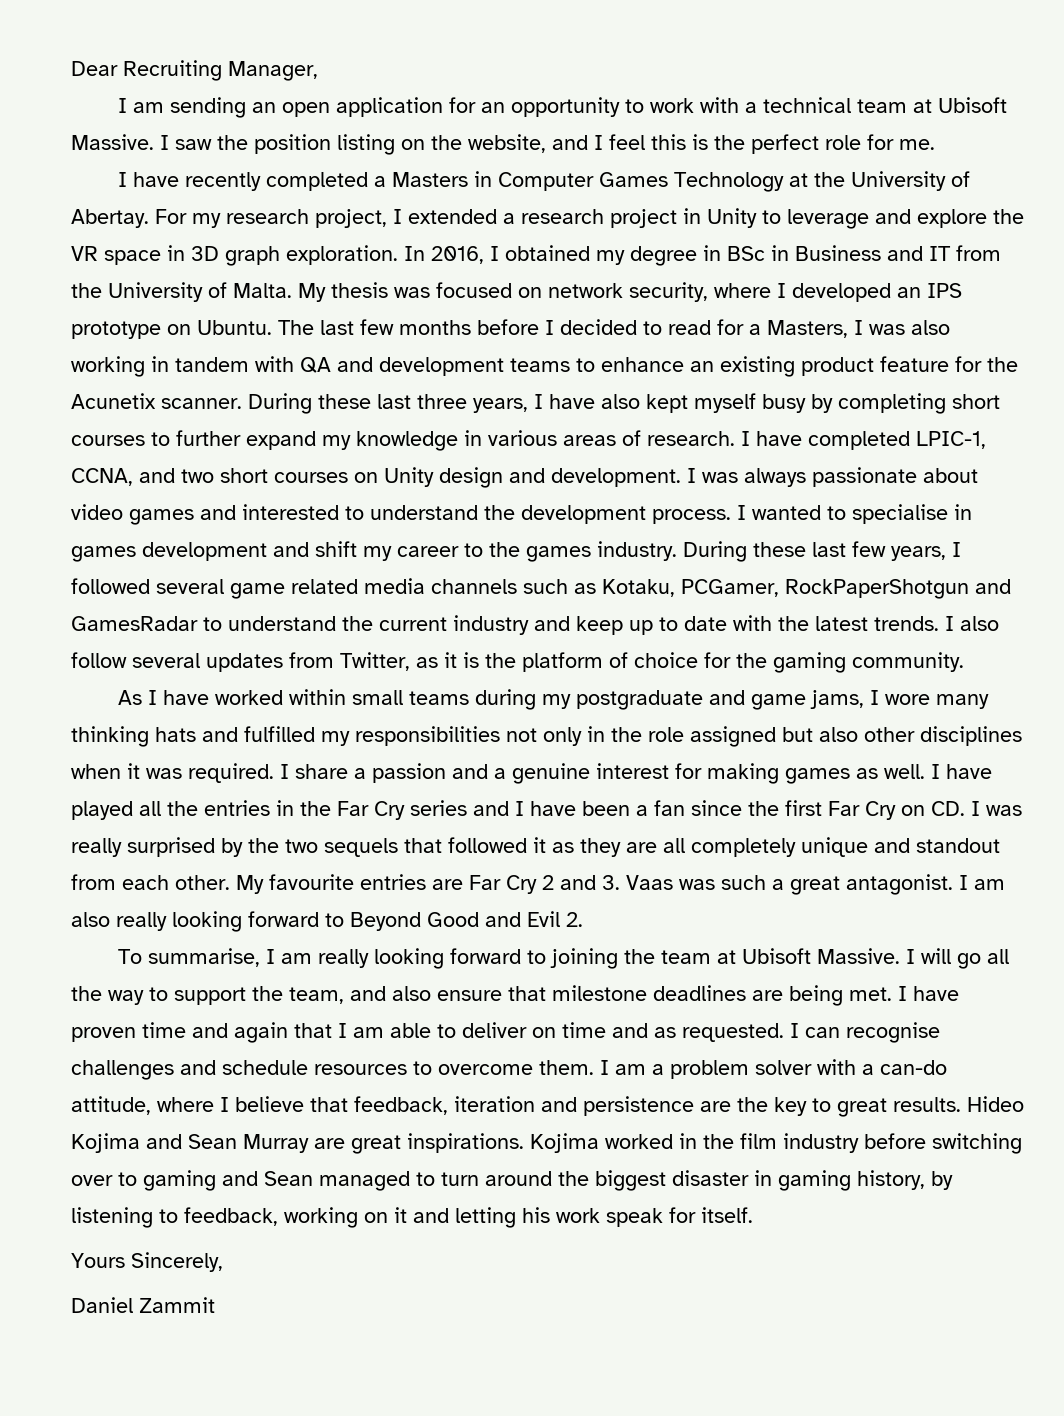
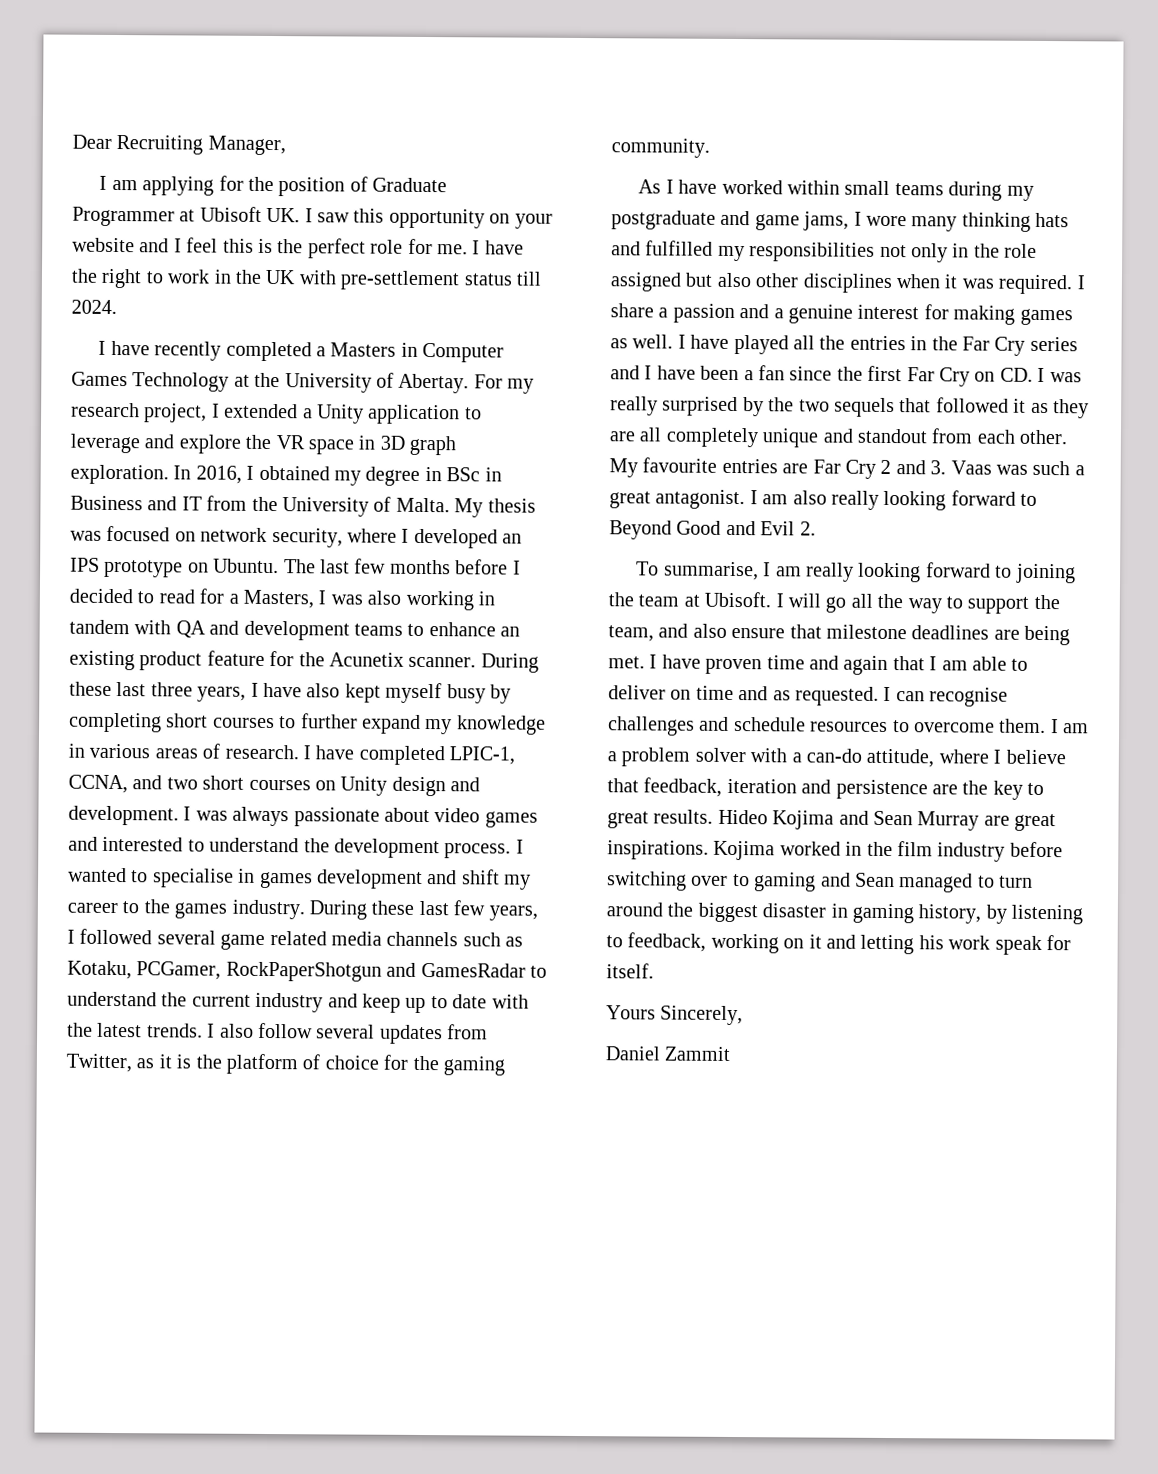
[169,97,1007,118] [71,134,154,150] sending an open application for an opportunity to work with a technical team at Ubisoft Massive. -> [142,175,448,197] [72,206,301,227] applying for the position of Graduate Programmer at Ubisoft UK.
[217,134,546,155] the position listing on the website, -> [353,208,553,229] [72,237,135,253] this opportunity on your website
(935, 144) none -> [472,240,524,255] [71,268,542,291] [71,299,117,315] I have the right to work in the UK with pre-settlement status till 2024.
[521,208,757,228] research project in Unity -> [317,404,461,425] Unity application
[741,948,900,964] Ubisoft Massive. -> [704,591,772,608] Ubisoft.

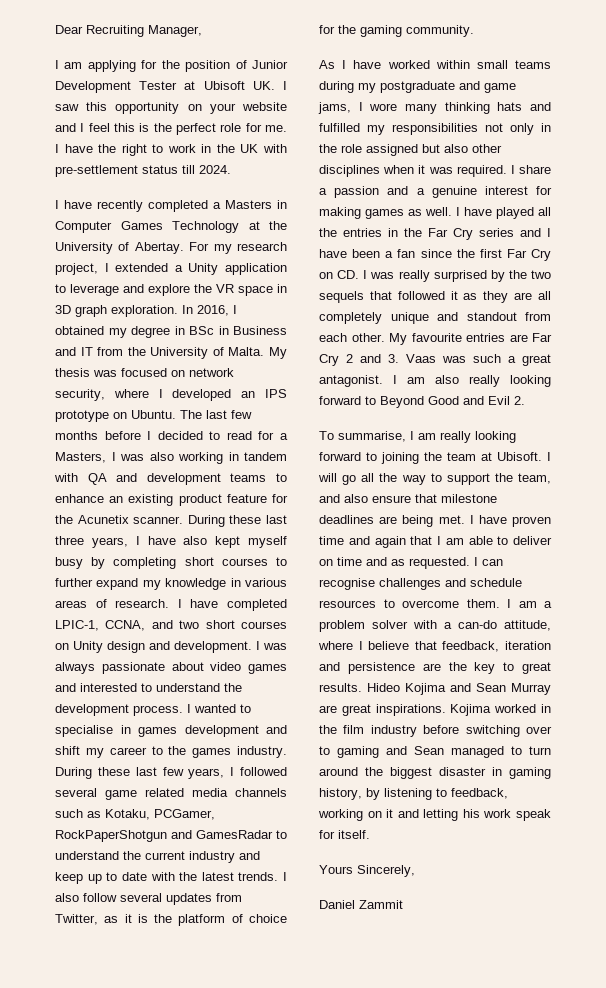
[372,177,448,193] [72,206,175,227] Graduate Programmer -> [251,60,288,69] [55,81,178,93] Junior Development Tester

